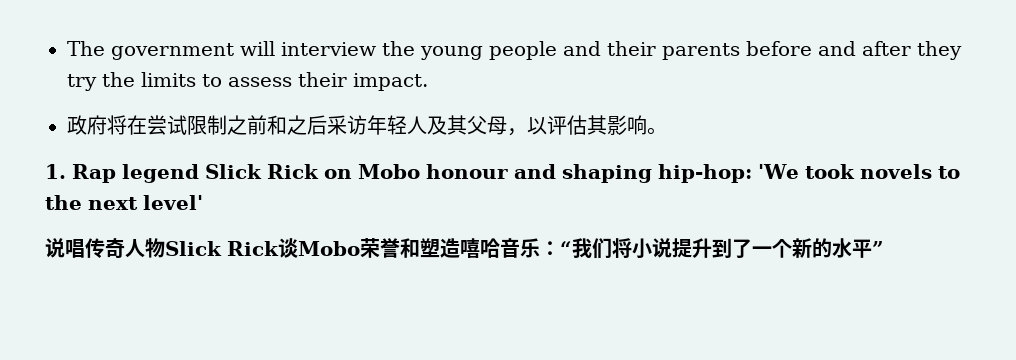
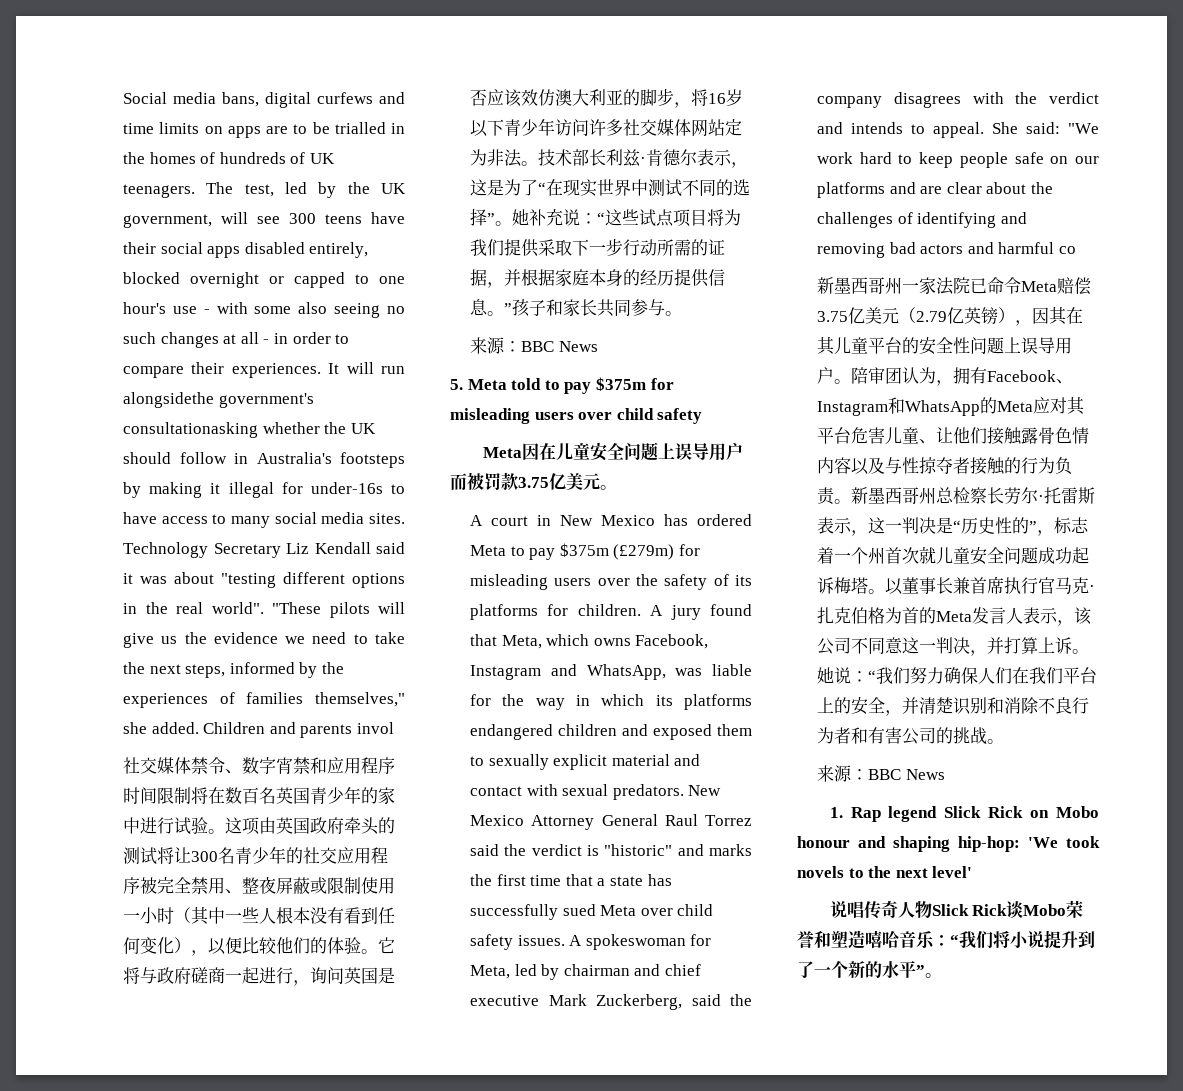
[67,41,962,60] [67,72,428,91] [67,115,667,136] The government will interview the young people and their parents before and after they try the limits to assess their impact. // 政府将在尝试限制之前和之后采访年轻人及其父母，以评估其影响。 -> [123,92,405,108] [123,122,405,138] [123,152,336,164] [123,182,406,198] [123,212,405,228] [123,242,369,258] [123,272,405,288] [123,302,406,318] [123,332,350,348] [123,362,405,378] [123,392,314,408] [123,422,376,438] [123,452,405,468] [123,482,405,498] [123,512,405,528] [123,542,405,558] [123,572,405,588] [123,602,405,618] [123,632,405,648] [123,662,345,678] [123,692,406,708] [123,722,395,738] [123,757,396,775] [123,786,396,805] [123,817,396,835] [123,846,389,865] [123,877,396,895] [123,906,396,925] [123,937,396,956] [123,967,396,986] [470,88,744,108] [470,118,743,137] [470,149,749,168] [470,179,751,197] [470,208,742,227] [470,238,726,257] [470,269,726,288] [470,299,683,317] [470,337,598,354] [450,377,674,394] [450,408,703,424] [482,442,743,461] [450,472,617,491] [470,514,752,526] [470,543,701,560] [470,574,752,590] [470,604,752,620] [470,634,709,649] [470,664,752,680] [470,694,752,710] [470,724,752,740] [470,754,701,770] [470,784,722,800] [470,814,752,830] [470,844,752,856] [470,874,672,886] [470,904,714,920] [470,934,712,950] [470,964,702,980] [470,994,752,1010] [817,92,1099,108] [817,122,1099,138] [817,152,1099,168] [817,182,1054,198] [817,212,1027,228] [817,242,1077,258] [817,277,1092,295] [817,306,1084,326] [817,336,1073,355] [817,367,1074,386] [817,396,1086,416] [817,427,1090,445] [817,457,1073,475] [817,487,1096,505] [817,517,1090,536] [817,546,1090,565] [817,576,1096,595] [817,607,1093,626] [817,637,1090,656] [817,667,1098,684] [817,697,1090,716] [817,727,1005,745] [817,765,945,782] Social media bans, digital curfews and time limits on apps are to be trialled in the homes of hundreds of UK teenagers. The test, led by the UK government, will see 300 teens have their social apps disabled entirely, blocked overnight or capped to one hour's use - with some also seeing no such changes at all - in order to compare their experiences. It will run alongsidethe government's consultationasking whether the UK should follow in Australia's footsteps by making it illegal for under-16s to have access to many social media sites. Technology Secretary Liz Kendall said it was about "testing different options in the real world". "These pilots will give us the evidence we need to take the next steps, informed by the experiences of families themselves," she added. Children and parents invol // 社交媒体禁令、数字宵禁和应用程序时间限制将在数百名英国青少年的家中进行试验。这项由英国政府牵头的测试将让300名青少年的社交应用程序被完全禁用、整夜屏蔽或限制使用一小时（其中一些人根本没有看到任何变化），以便比较他们的体验。它将与政府磋商一起进行，询问英国是否应该效仿澳大利亚的脚步，将16岁以下青少年访问许多社交媒体网站定为非法。技术部长利兹·肯德尔表示，这是为了“在现实世界中测试不同的选择”。她补充说：“这些试点项目将为我们提供采取下一步行动所需的证据，并根据家庭本身的经历提供信息。”孩子和家长共同参与。 // 来源：BBC News // 5. Meta told to pay $375m for misleading users over child safety // Meta因在儿童安全问题上误导用户而被罚款3.75亿美元。 // A court in New Mexico has ordered Meta to pay $375m (£279m) for misleading users over the safety of its platforms for children. A jury found that Meta, which owns Facebook, Instagram and WhatsApp, was liable for the way in which its platforms endangered children and exposed them to sexually explicit material and contact with sexual predators. New Mexico Attorney General Raul Torrez said the verdict is "historic" and marks the first time that a state has successfully sued Meta over child safety issues. A spokeswoman for Meta, led by chairman and chief executive Mark Zuckerberg, said the company disagrees with the verdict and intends to appeal. She said: "We work hard to keep people safe on our platforms and are clear about the challenges of identifying and removing bad actors and harmful co // 新墨西哥州一家法院已命令Meta赔偿3.75亿美元（2.79亿英镑），因其在其儿童平台的安全性问题上误导用户。陪审团认为，拥有Facebook、Instagram和WhatsApp的Meta应对其平台危害儿童、让他们接触露骨色情内容以及与性掠夺者接触的行为负责。新墨西哥州总检察长劳尔·托雷斯表示，这一判决是“历史性的”，标志着一个州首次就儿童安全问题成功起诉梅塔。以董事长兼首席执行官马克·扎克伯格为首的Meta发言人表示，该公司不同意这一判决，并打算上诉。她说：“我们努力确保人们在我们平台上的安全，并清楚识别和消除不良行为者和有害公司的挑战。 // 来源：BBC News
(884, 248) none -> [925,973,942,978] 。

